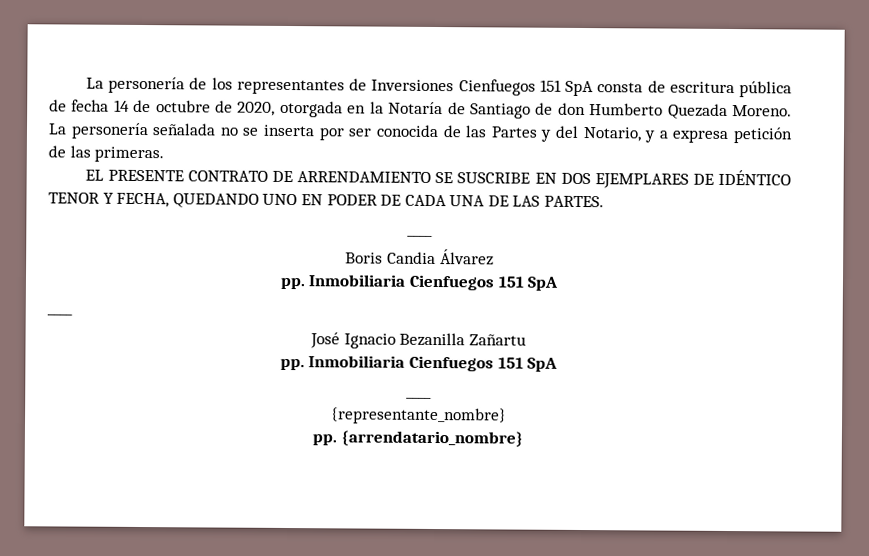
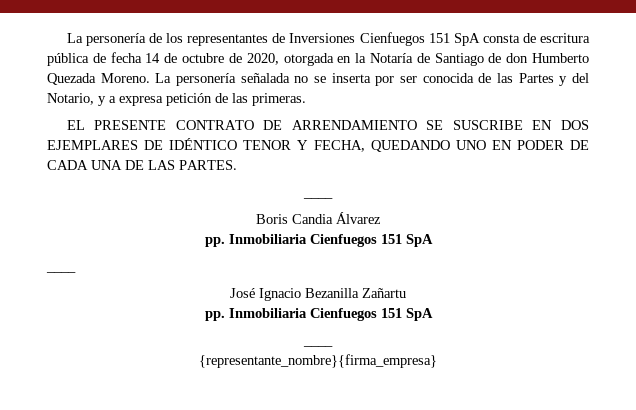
[330,407,507,425] [312,430,523,447] {representante_nombre} // pp. {arrendatario_nombre} -> [199,354,437,368] {representante_nombre}{firma_empresa}

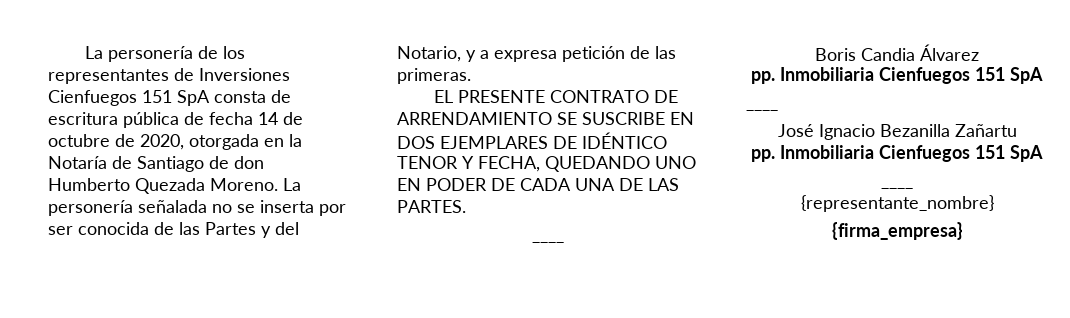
[199,354,437,368] {representante_nombre}{firma_empresa} -> [800,195,994,212] [831,222,963,240] {representante_nombre} // {firma_empresa}

